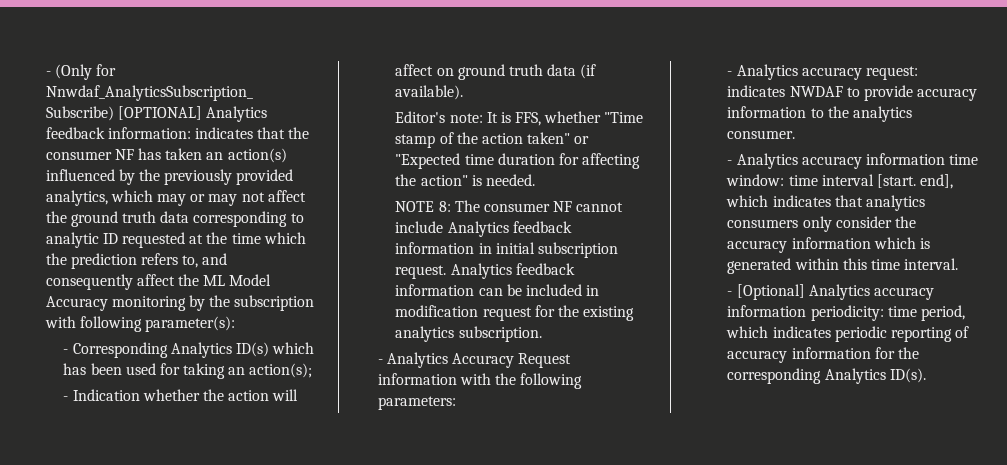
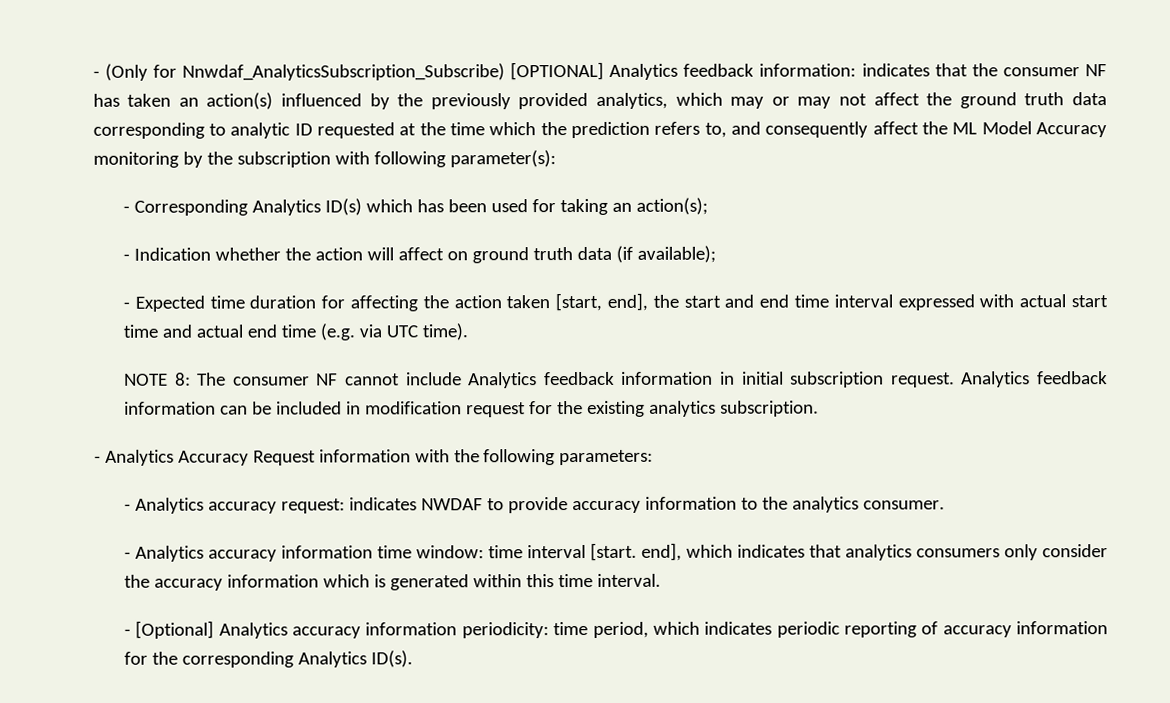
[395,85,464,100] [395,111,644,126] [395,132,590,148] [395,153,461,169] available). // Editor's note: It is FFS, whether "Time stamp of the action taken" or "Expected -> [636,245,716,263] [123,295,205,312] available); // - Expected
[420,174,535,186] action" is needed. -> [453,292,1108,312] [123,323,469,341] action taken [start, end], the start and end time interval expressed with actual start time and actual end time (e.g. via UTC time).

